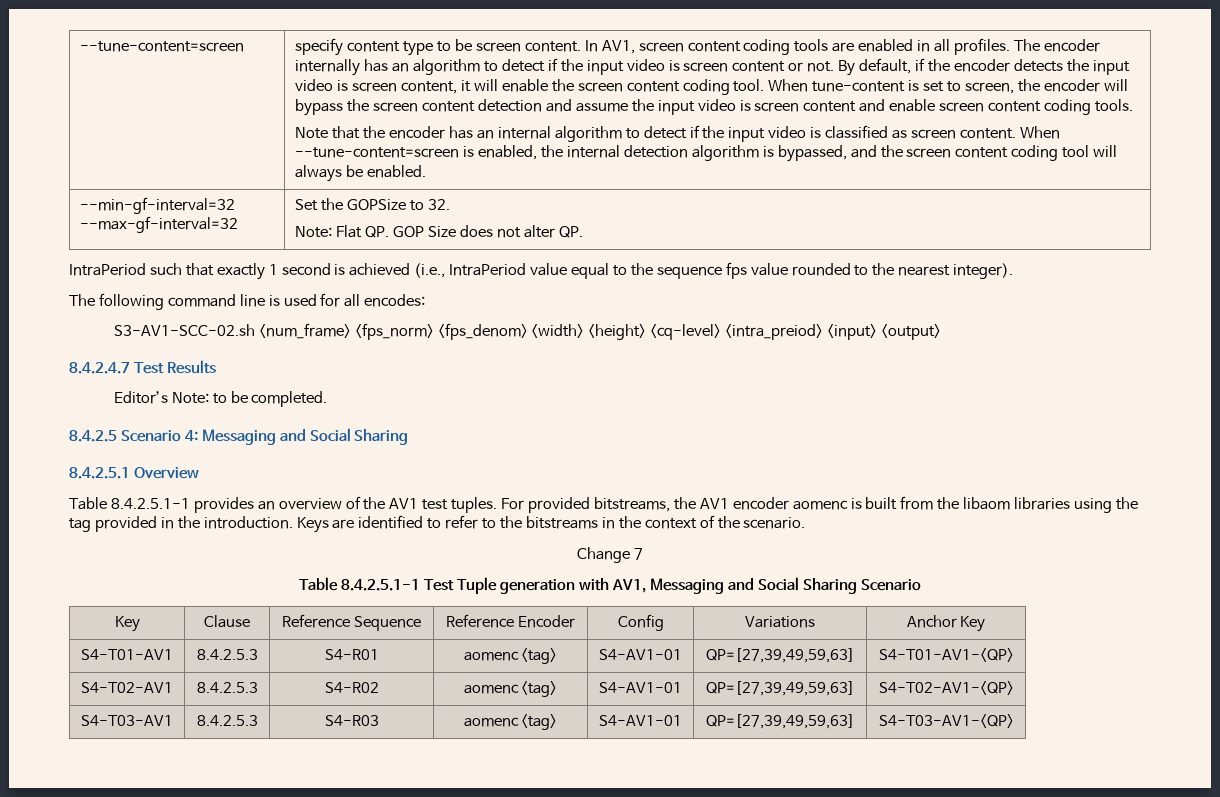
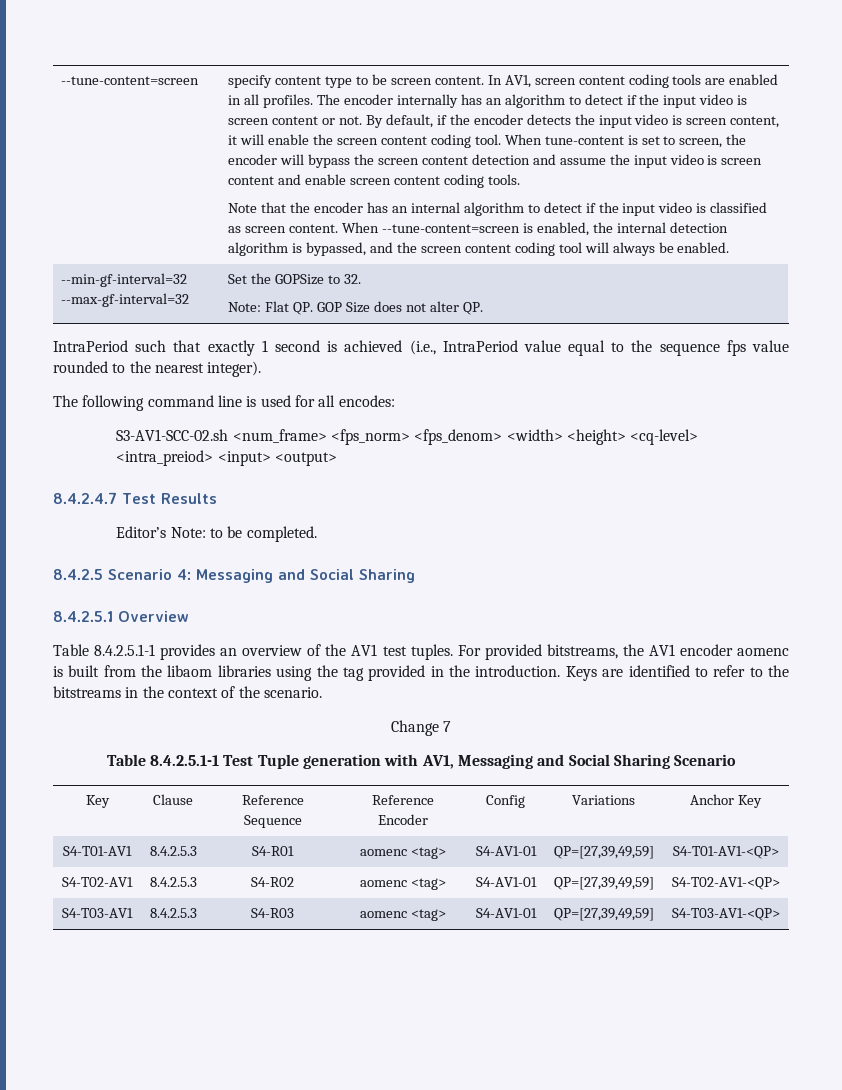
[705,648,855,663] QP=[27,39,49,59,63] -> [553,846,654,859] QP=[27,39,49,59]
[705,681,855,696] QP=[27,39,49,59,63] -> [553,877,654,890] QP=[27,39,49,59]
[705,714,855,729] QP=[27,39,49,59,63] -> [553,908,654,921] QP=[27,39,49,59]

